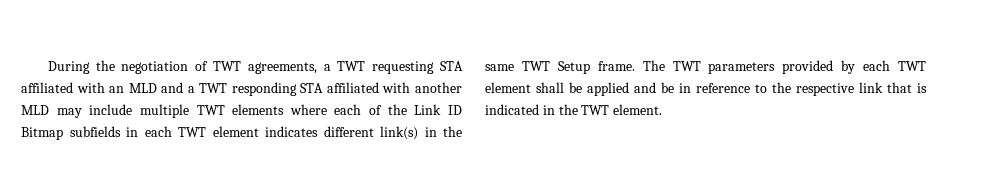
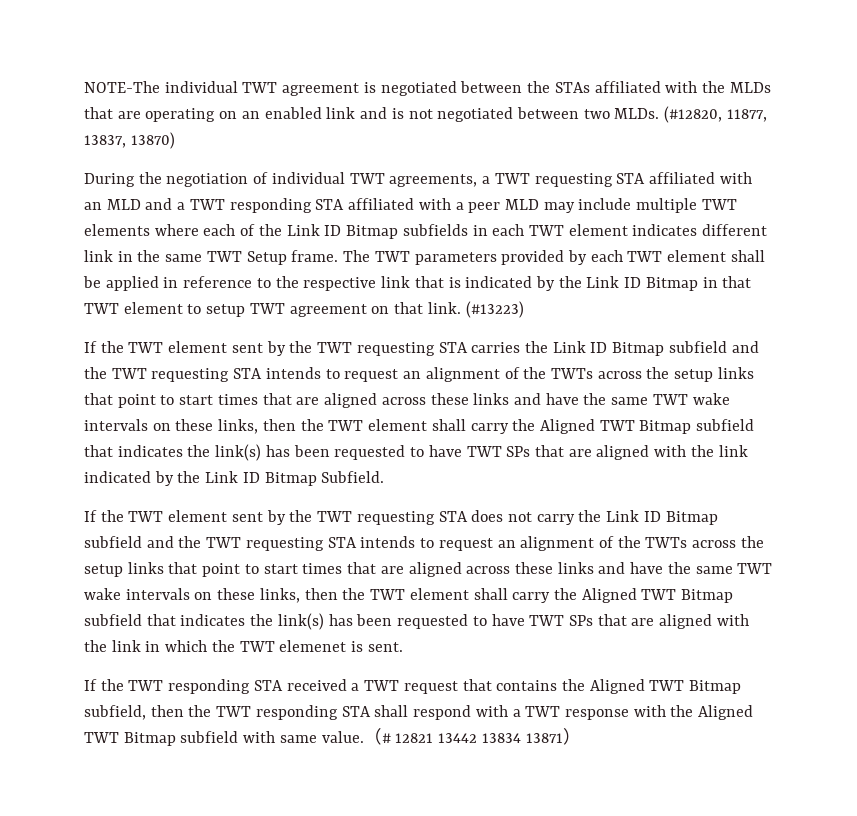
(47, 67) none -> [84,81,771,96] [84,106,767,123] [84,132,175,149] NOTE-The individual TWT agreement is negotiated between the STAs affiliated with the MLDs that are operating on an enabled link and is not negotiated between two MLDs. (#12820, 11877, 13837, 13870) //
(209, 66) none -> [271,172,345,184] individual
[415,82,462,93] another -> [455,202,501,213] a peer
[380,126,418,140] link(s) -> [84,250,113,262] link
[634,82,674,93] and be -> (159, 283) none
[542,104,663,115] in the TWT element. -> [535,276,752,291] [84,301,524,318] [84,341,759,356] [84,367,754,382] [84,393,730,408] [84,419,755,434] [84,444,748,461] [84,471,385,486] [84,510,718,525] [84,536,764,551] [84,562,773,577] [84,588,734,603] [84,613,749,630] [84,640,403,652] [84,679,742,694] [84,705,754,720] [84,728,581,746] by the Link ID Bitmap in that TWT element to setup TWT agreement on that link. (#13223) // If the TWT element sent by the TWT requesting STA carries the Link ID Bitmap subfield and the TWT requesting STA intends to request an alignment of the TWTs across the setup links that point to start times that are aligned across these links and have the same TWT wake intervals on these links, then the TWT element shall carry the Aligned TWT Bitmap subfield that indicates the link(s) has been requested to have TWT SPs that are aligned with the link indicated by the Link ID Bitmap Subfield. // If the TWT element sent by the TWT requesting STA does not carry the Link ID Bitmap subfield and the TWT requesting STA intends to request an alignment of the TWTs across the setup links that point to start times that are aligned across these links and have the same TWT wake intervals on these links, then the TWT element shall carry the Aligned TWT Bitmap subfield that indicates the link(s) has been requested to have TWT SPs that are aligned with the link in which the TWT elemenet is sent. // If the TWT responding STA received a TWT request that contains the Aligned TWT Bitmap subfield, then the TWT responding STA shall respond with a TWT response with the Aligned TWT Bitmap subfield with same value.（# 12821 13442 13834 13871）

